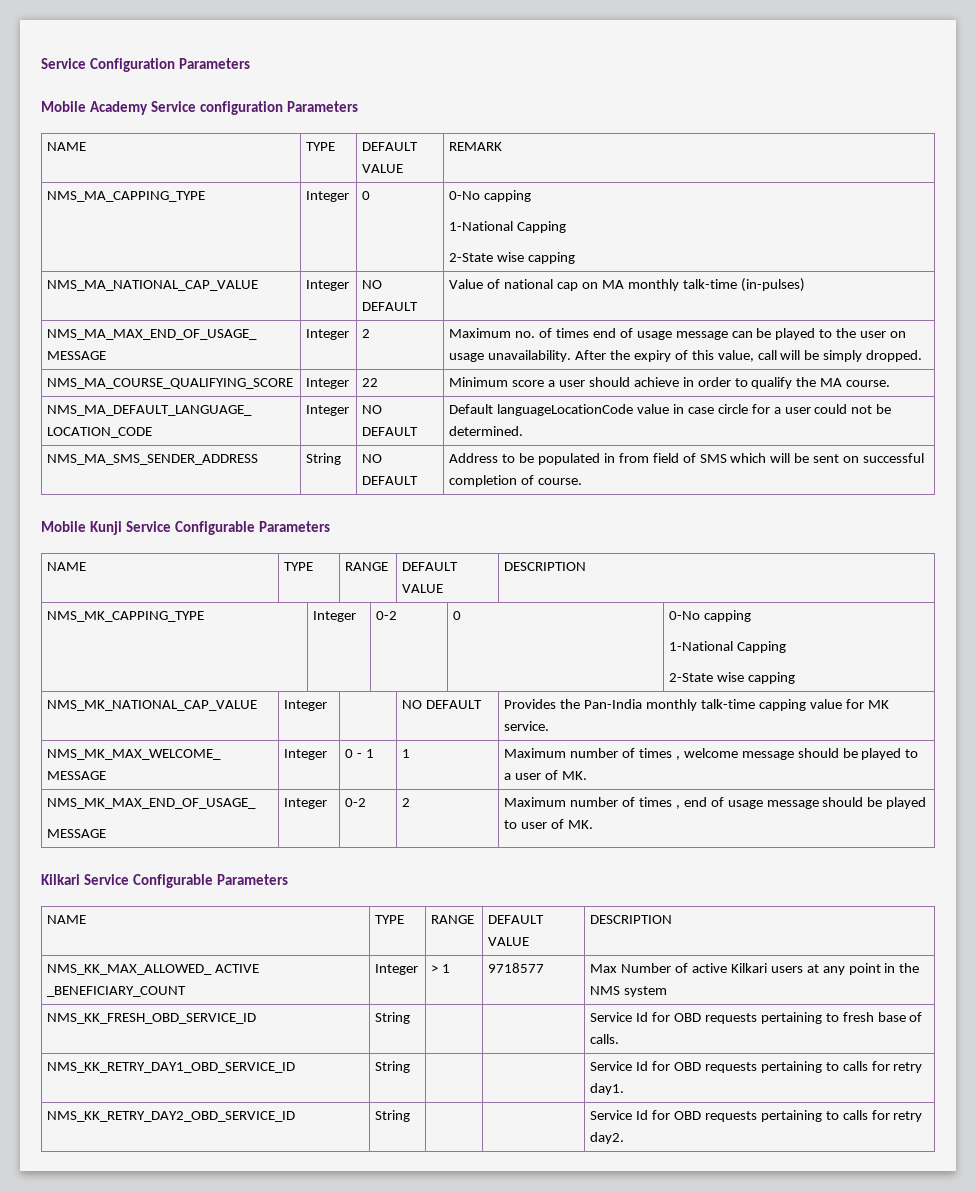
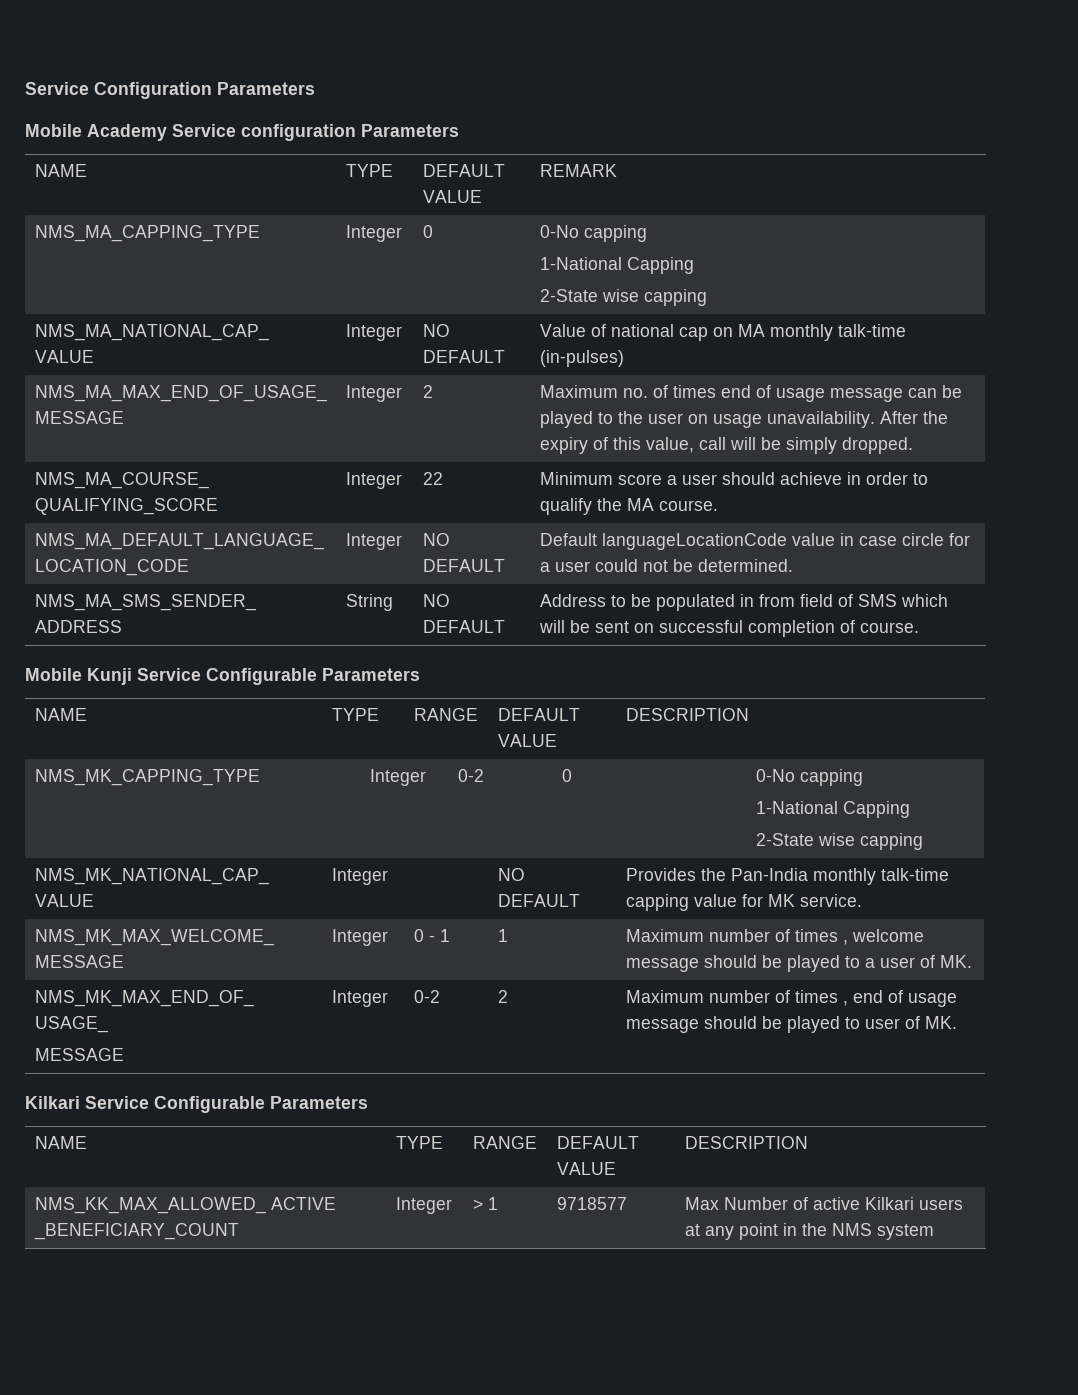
[47,1013,257,1024] [375,1012,411,1024] [590,1012,923,1024] [590,1034,620,1044] [47,1062,296,1073] [375,1061,411,1073] [590,1061,923,1073] [590,1083,625,1095] [47,1111,296,1122] [375,1110,411,1122] [590,1110,923,1122] [590,1132,625,1144] // NMS_KK_FRESH_OBD_SERVICE_ID | String | | | Service Id for OBD requests pertaining to fresh base of calls. // NMS_KK_RETRY_DAY1_OBD_SERVICE_ID | String | | | Service Id for OBD requests pertaining to calls for retry day1. // NMS_KK_RETRY_DAY2_OBD_SERVICE_ID | String | | | Service Id for OBD requests pertaining to calls for retry day2. -> (934, 1232) none

